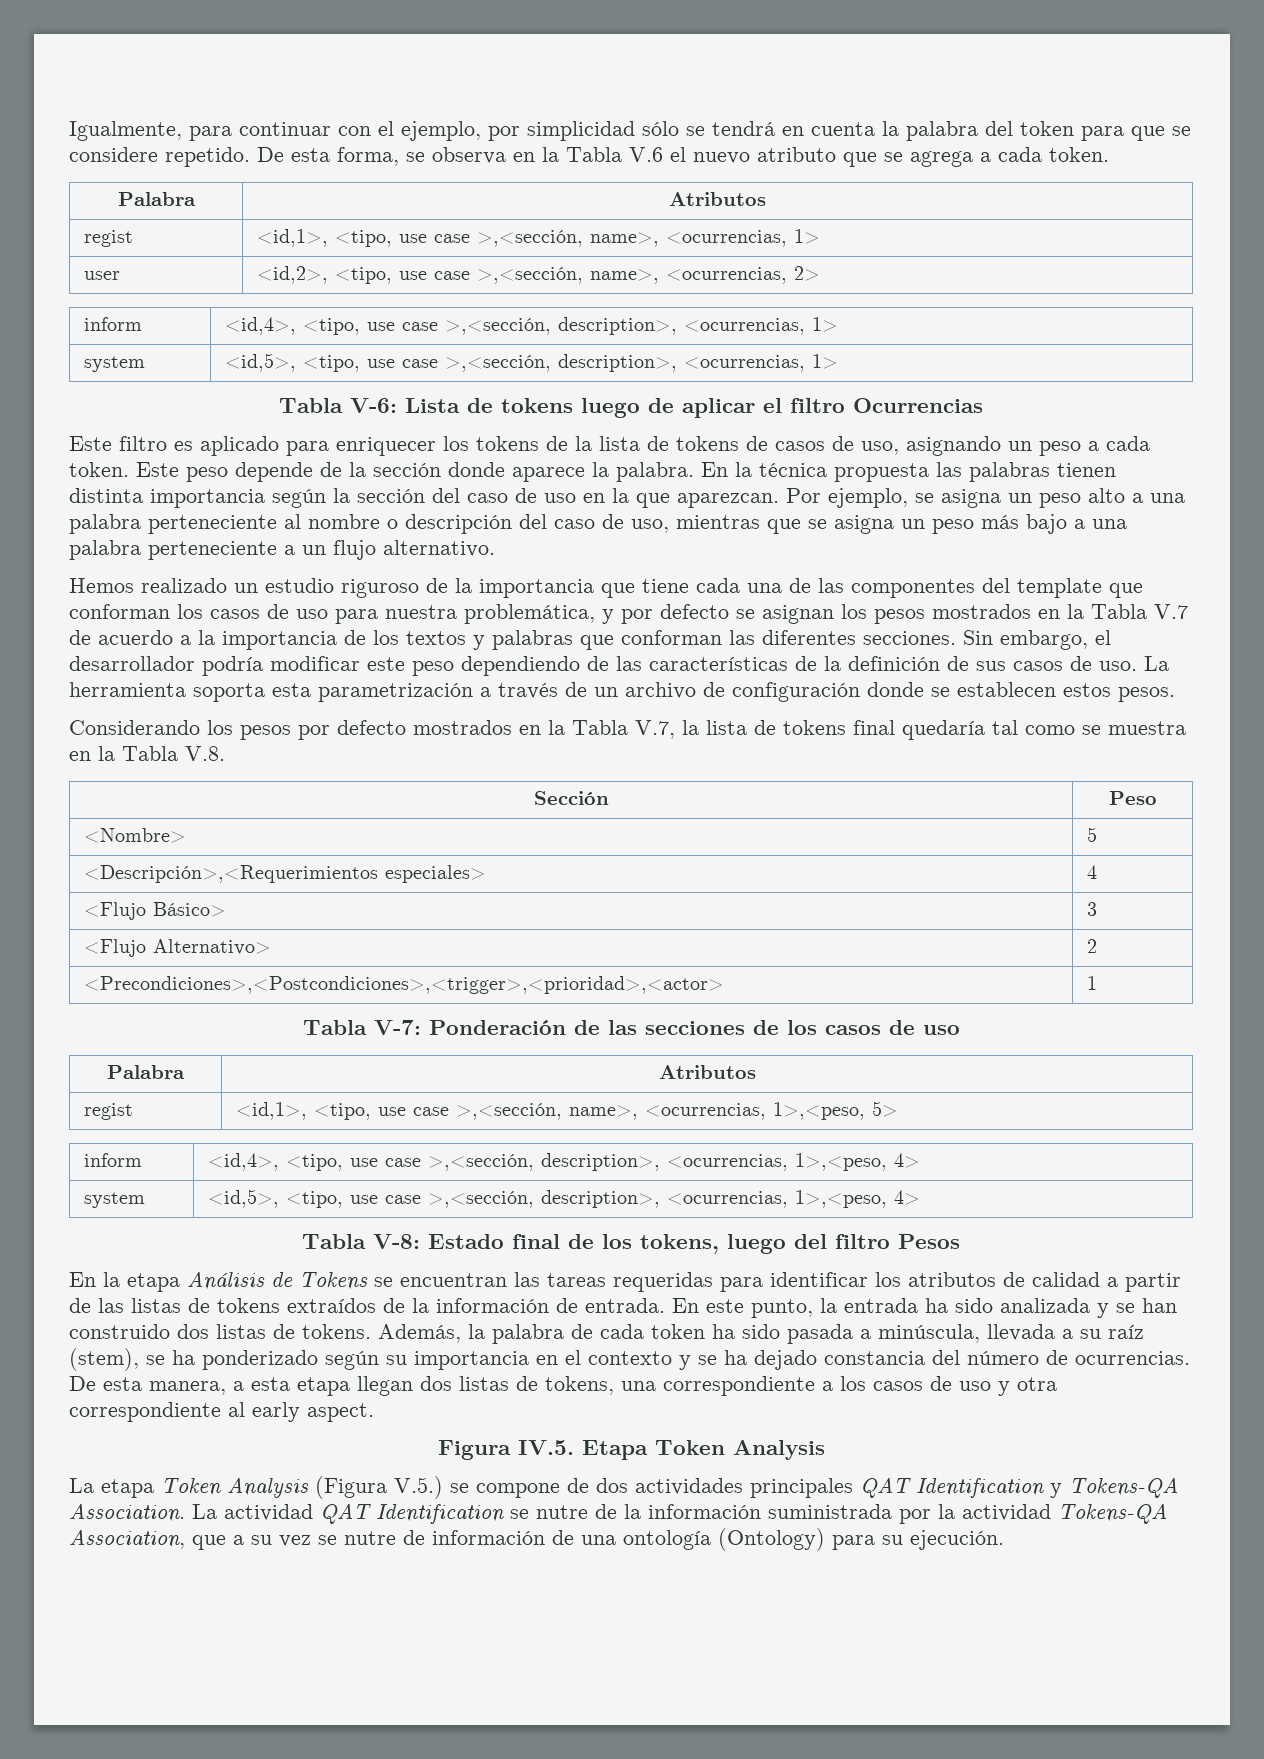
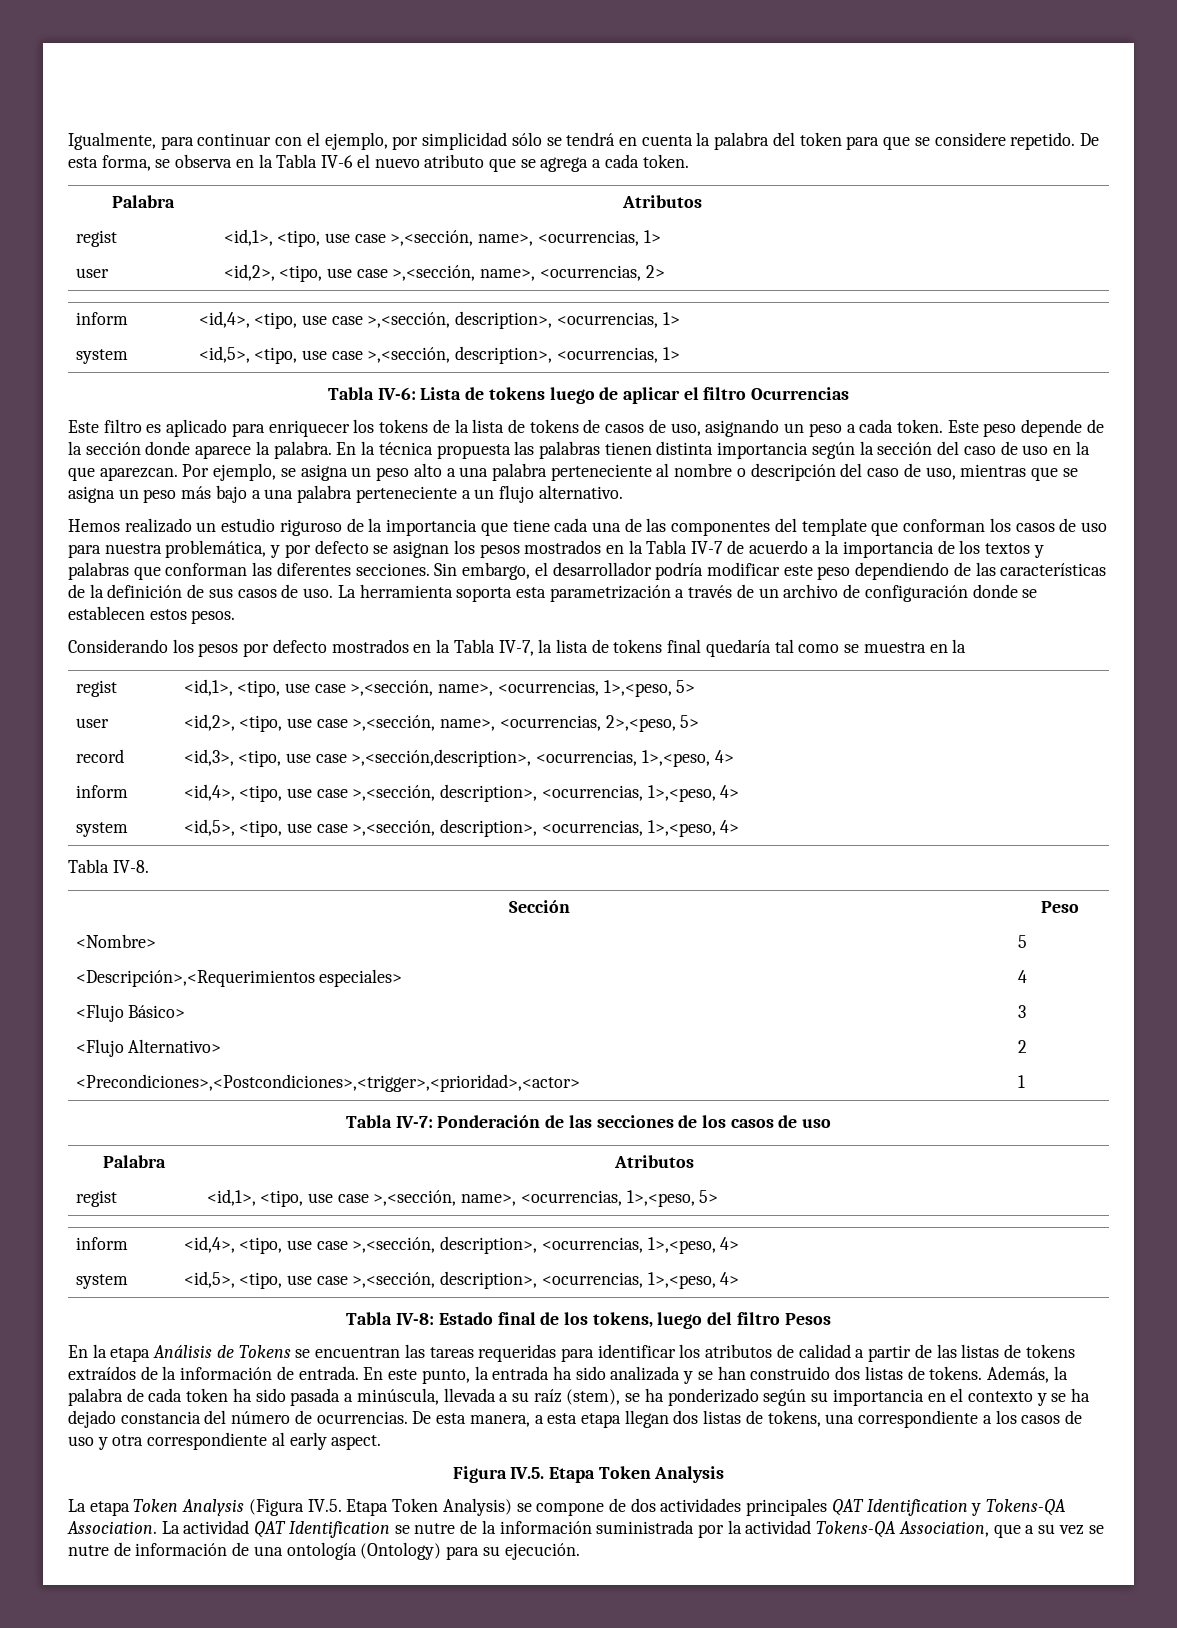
[629,147,663,162] V.6 -> [321,155,354,168] IV-6
[350,398,397,413] V-6: -> [377,387,416,400] IV-6:
[1154,604,1188,619] V.7 -> [691,541,724,554] IV-7
[635,720,675,739] V.7, -> [498,640,534,656] IV-7,
[122,746,225,761] Tabla V.8. -> [75,680,117,697] [183,679,696,697] [75,718,109,728] [183,714,700,732] [75,749,124,763] [183,749,734,767] [75,785,128,798] [183,784,740,802] [75,822,128,837] [183,819,740,837] [68,859,149,873] // regist | <id,1>, <tipo, use case >,<sección, name>, <ocurrencias, 1>,<peso, 5> // user | <id,2>, <tipo, use case >,<sección, name>, <ocurrencias, 2>,<peso, 5> // record | <id,3>, <tipo, use case >,<sección,description>, <ocurrencias, 1>,<peso, 4> // inform | <id,4>, <tipo, use case >,<sección, description>, <ocurrencias, 1>,<peso, 4> // system | <id,5>, <tipo, use case >,<sección, description>, <ocurrencias, 1>,<peso, 4> // Tabla IV-8.
[373,1020,421,1035] V-7: -> [395,1116,433,1128] IV-7:
[373,1234,420,1249] V-8: -> [396,1313,435,1325] IV-8:
[394,1476,443,1499] V.5.) -> [307,1498,512,1516] IV.5. Etapa Token Analysis)

